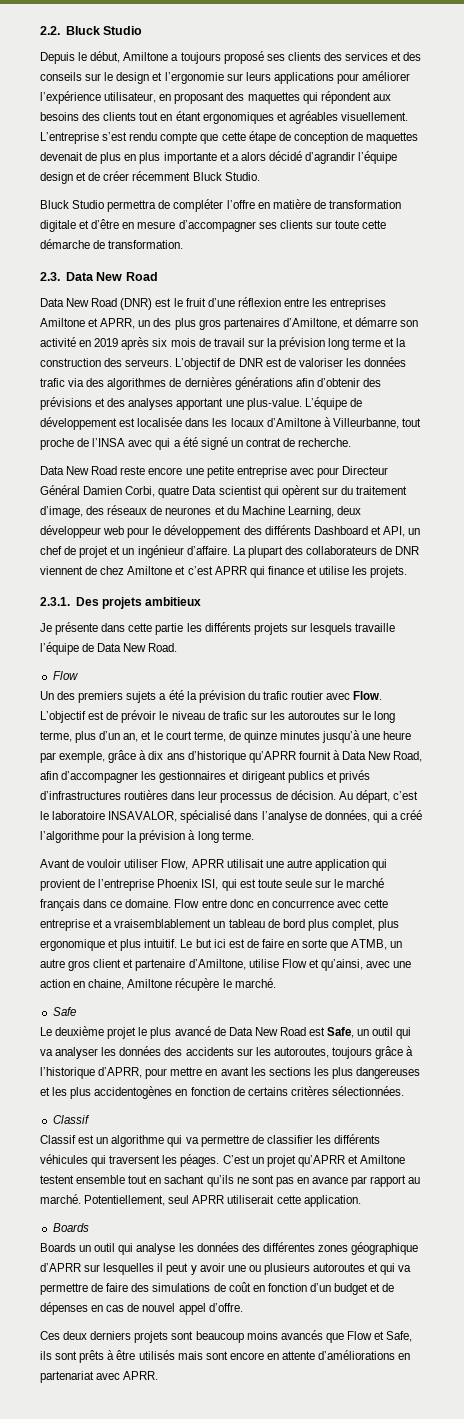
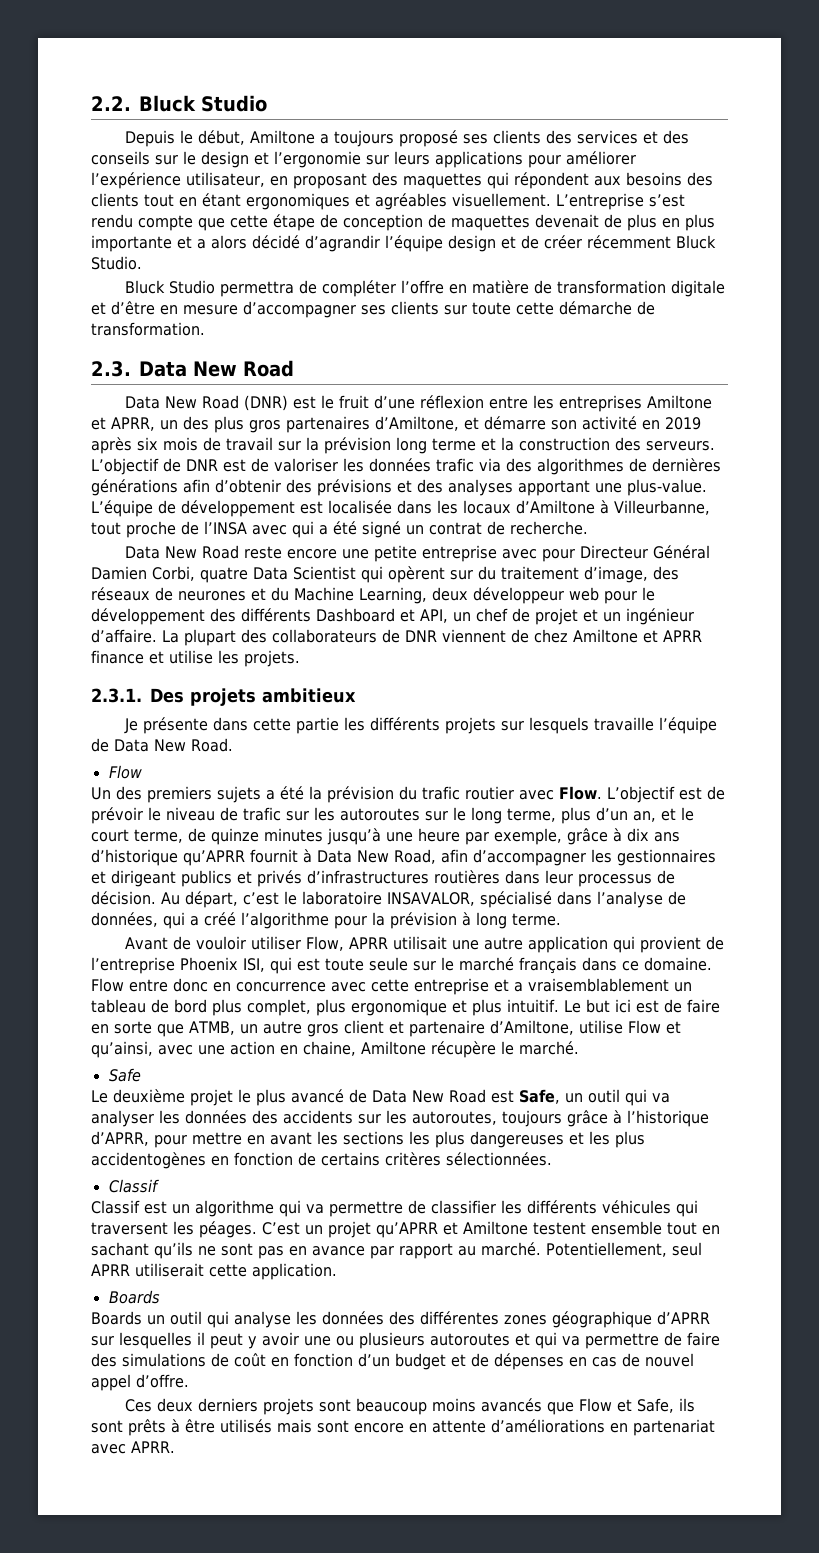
[218,486,262,495] scientist -> [293,566,356,580] Scientist
[187,566,265,578] c’est APRR qui -> [663,630,702,642] APRR

